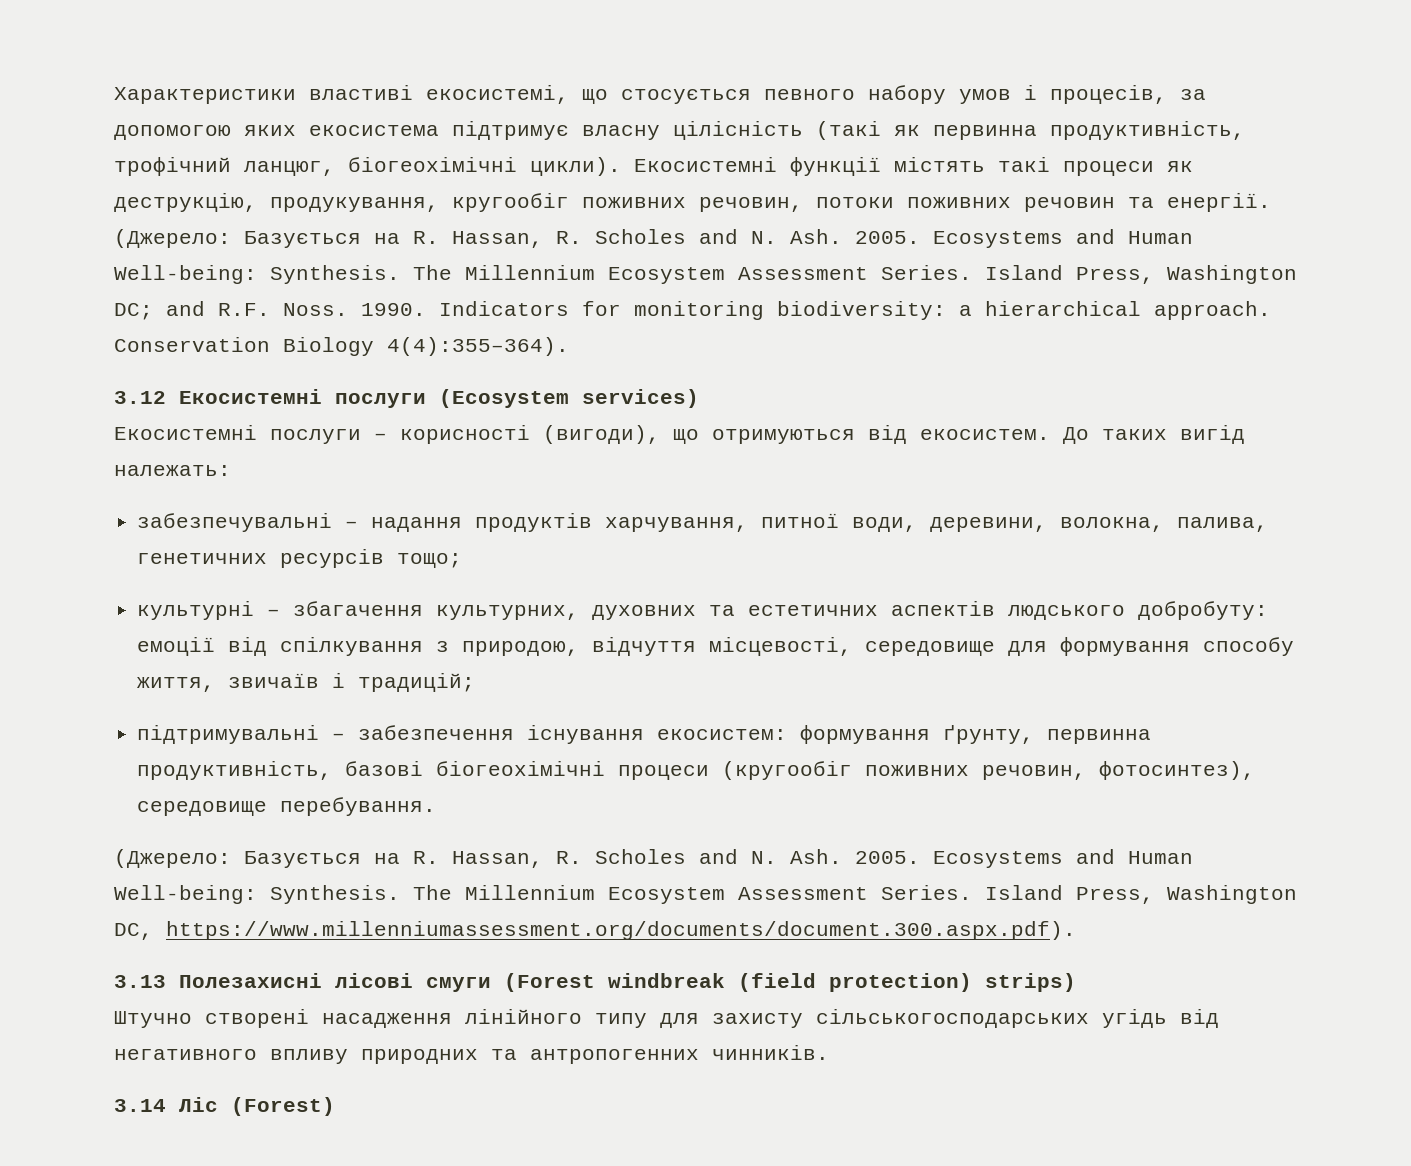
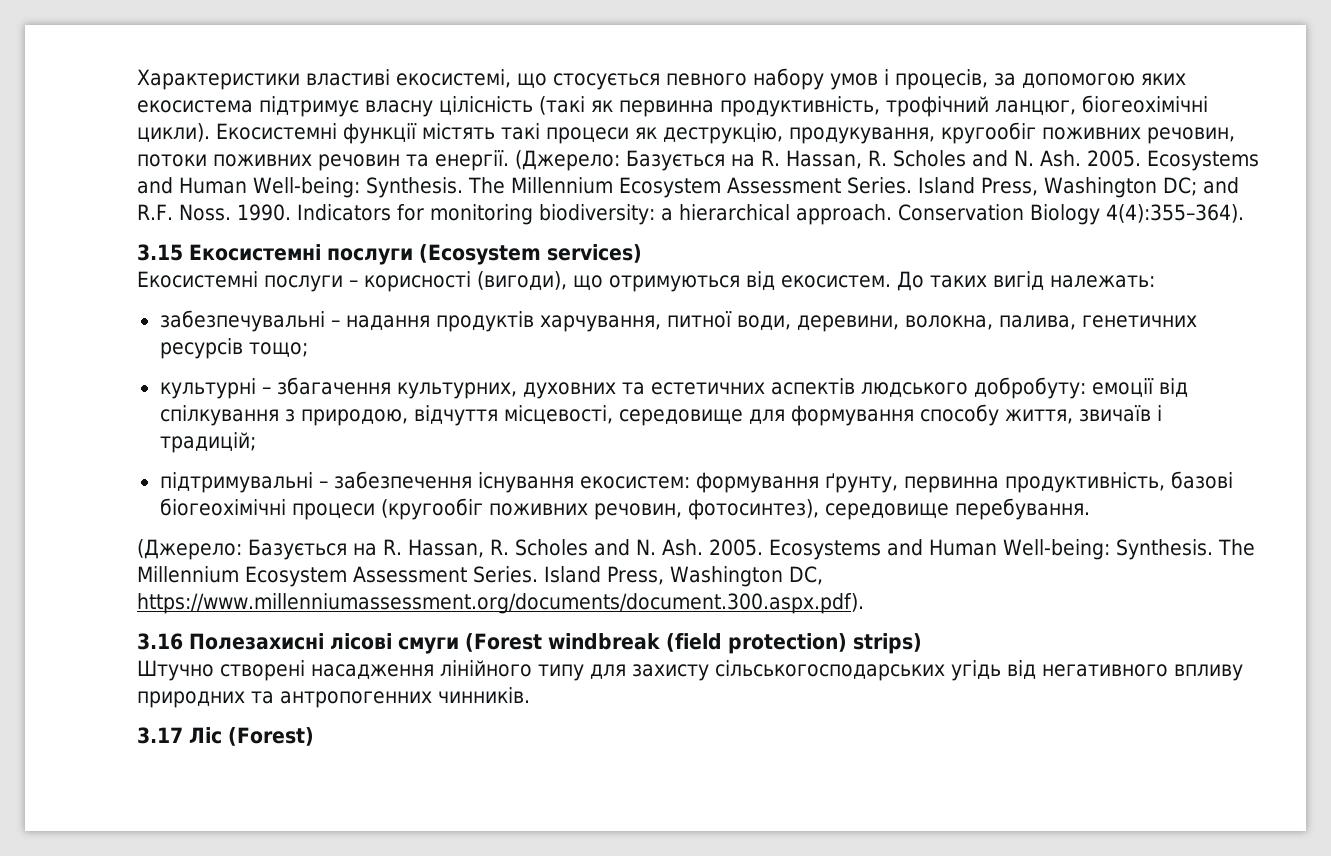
[114,391,166,404] 3.12 -> [137,244,183,261] 3.15
[114,975,166,988] 3.13 -> [137,633,183,650] 3.16
[114,1099,166,1112] 3.14 -> [137,727,183,744] 3.17

